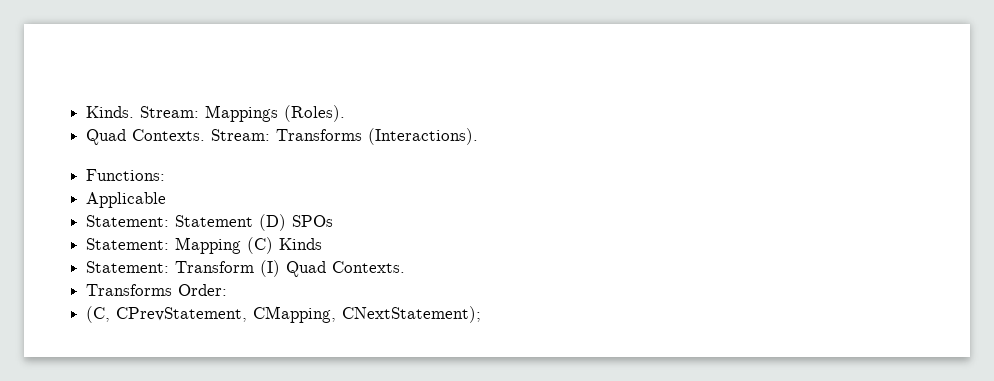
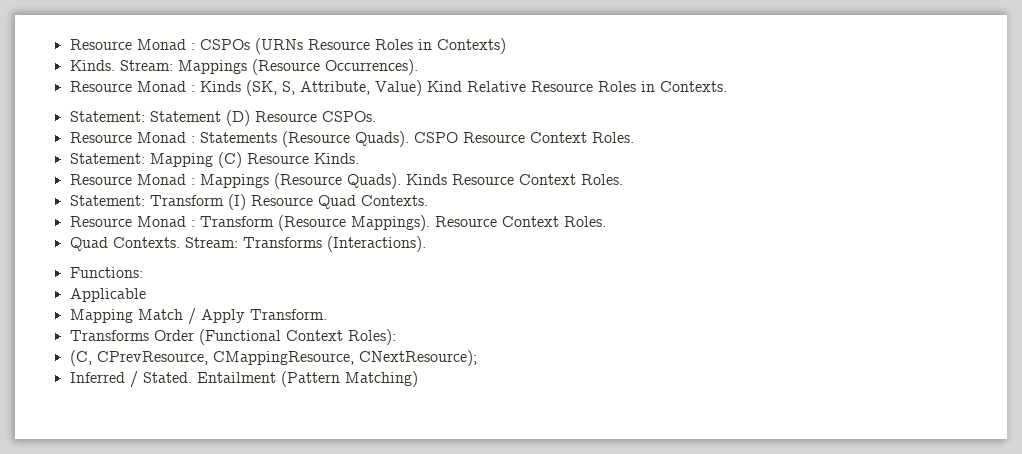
[86,105,346,122] Kinds. Stream: Mappings (Roles). -> [69,38,506,54] [69,59,418,75] [69,80,727,96] [69,110,376,126] [69,131,634,147] [69,152,359,168] [69,173,623,189] [69,194,428,210] [69,215,606,231] Resource Monad : CSPOs (URNs Resource Roles in Contexts) // Kinds. Stream: Mappings (Resource Occurrences). // Resource Monad : Kinds (SK, S, Attribute, Value) Kind Relative Resource Roles in Contexts. // Statement: Statement (D) Resource CSPOs. // Resource Monad : Statements (Resource Quads). CSPO Resource Context Roles. // Statement: Mapping (C) Resource Kinds. // Resource Monad : Mappings (Resource Quads). Kinds Resource Context Roles. // Statement: Transform (I) Resource Quad Contexts. // Resource Monad : Transform (Resource Mappings). Resource Context Roles.
[86,214,334,231] [86,237,323,254] [86,260,406,277] [86,284,228,296] [86,306,482,323] Statement: Statement (D) SPOs // Statement: Mapping (C) Kinds // Statement: Transform (I) Quad Contexts. // Transforms Order: // (C, CPrevStatement, CMapping, CNextStatement); -> [69,308,327,325] [69,329,396,345] [69,350,477,366] [69,371,418,388] Mapping Match / Apply Transform. // Transforms Order (Functional Context Roles): // (C, CPrevResource, CMappingResource, CNextResource); // Inferred / Stated. Entailment (Pattern Matching)

